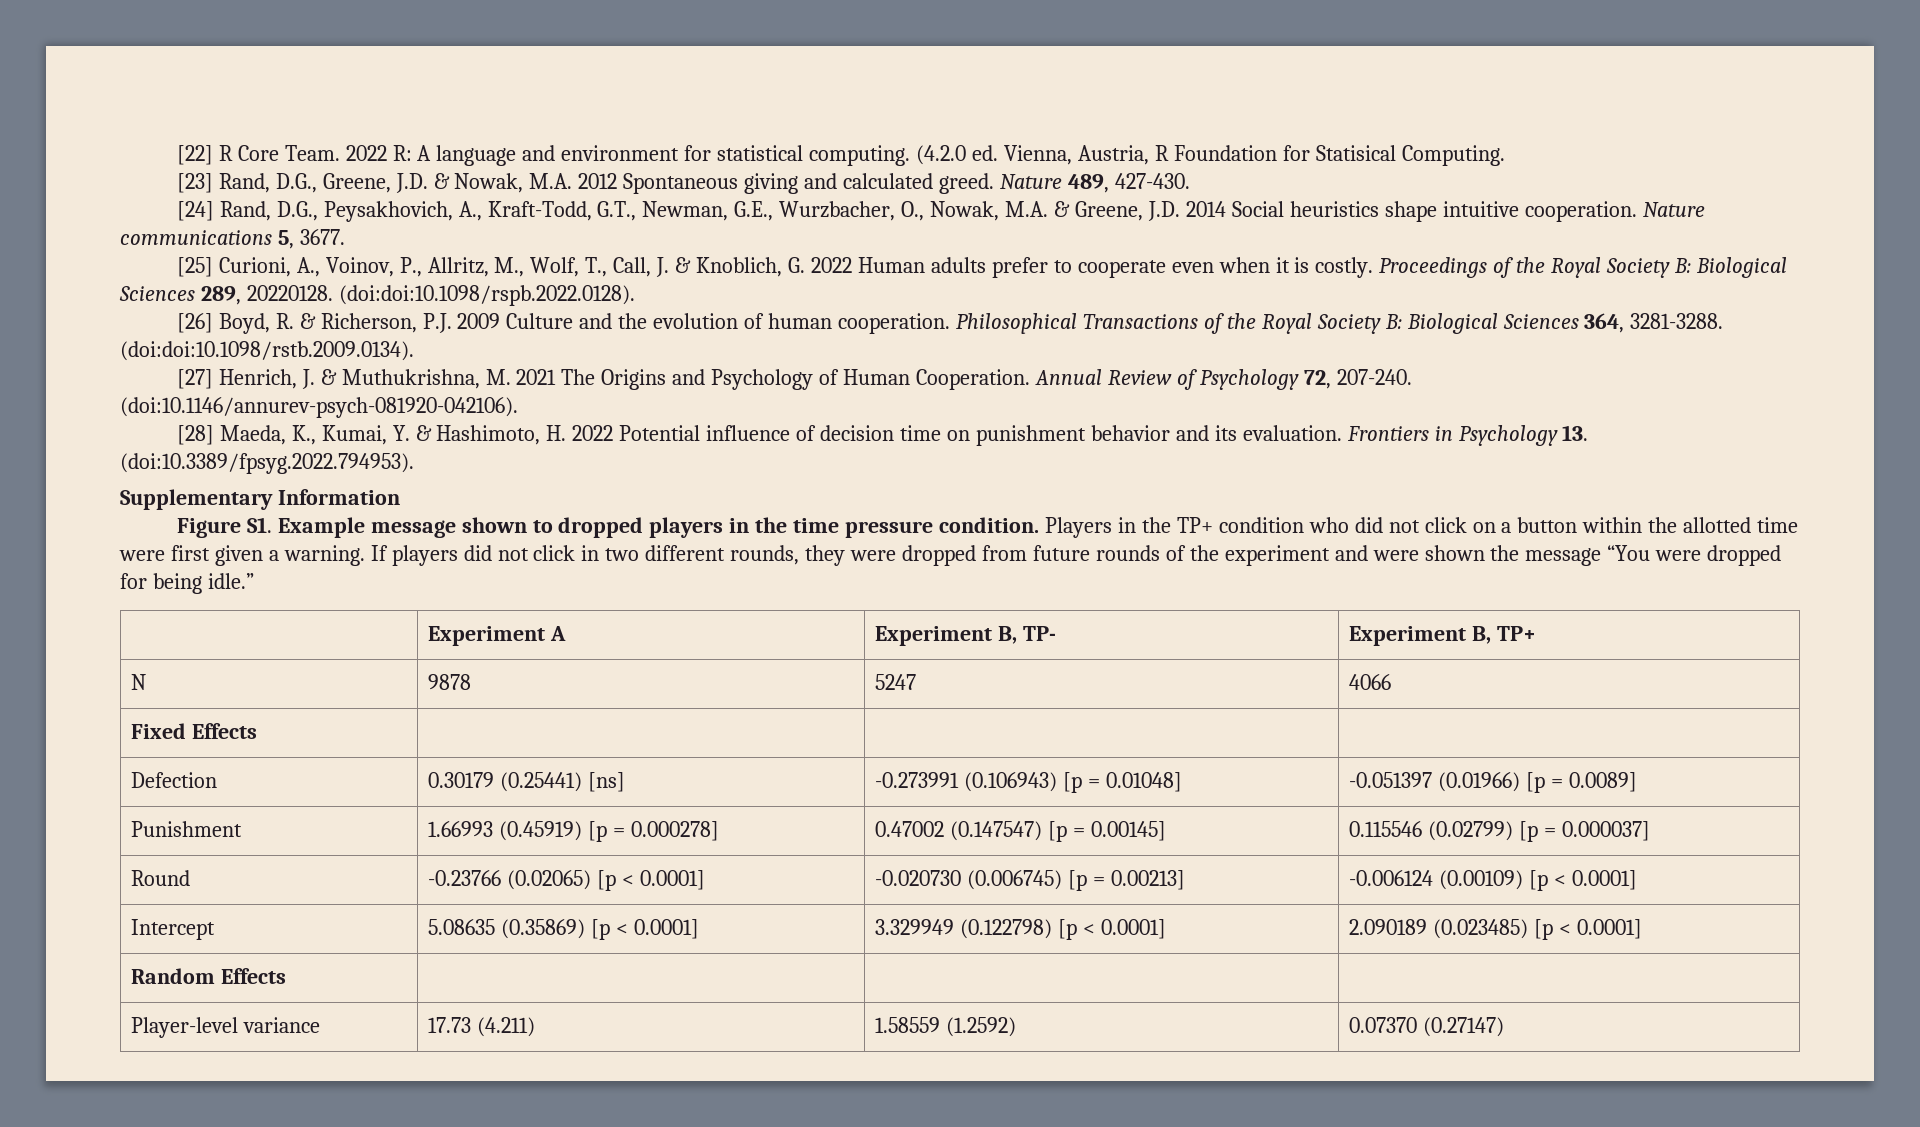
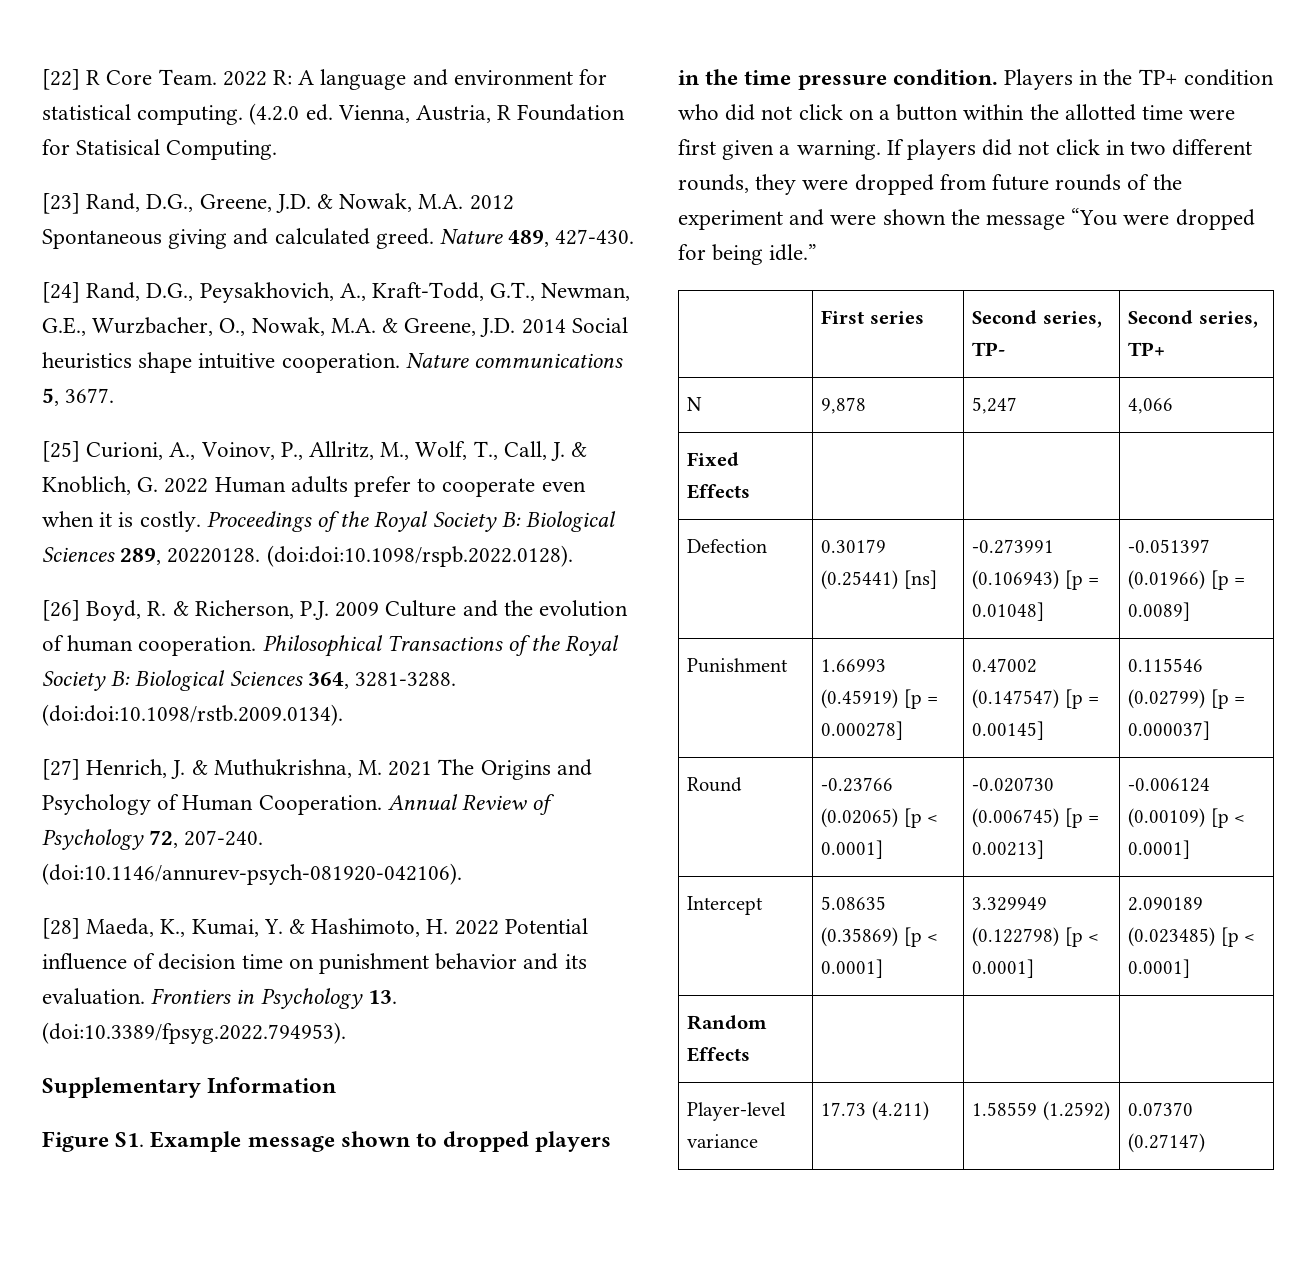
[428,626,567,646] [875,626,1018,646] Experiment A | Experiment B, -> [821,310,924,324] [972,310,1102,328] First series | Second series,
[1349,626,1492,646] Experiment B, -> [1128,310,1258,328] Second series,
[428,674,472,690] [875,674,917,690] [1349,674,1392,690] 9878 | 5247 | 4066 -> [821,397,867,414] [972,397,1018,414] [1128,398,1174,414] 9,878 | 5,247 | 4,066

